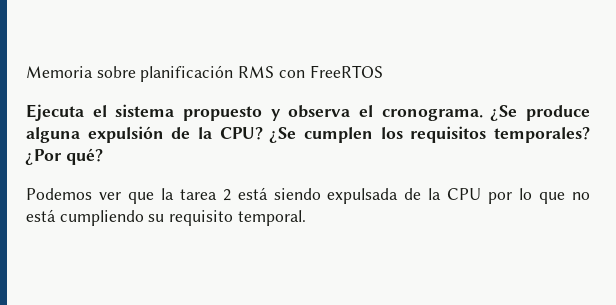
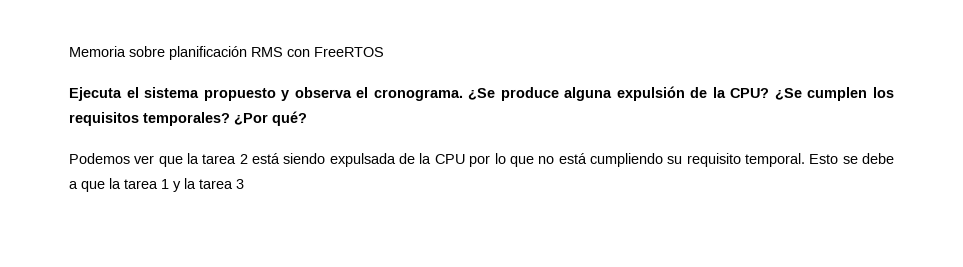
(306, 218) none -> [809,153,894,164] [69,178,244,192] Esto se debe a que la tarea 1 y la tarea 3

